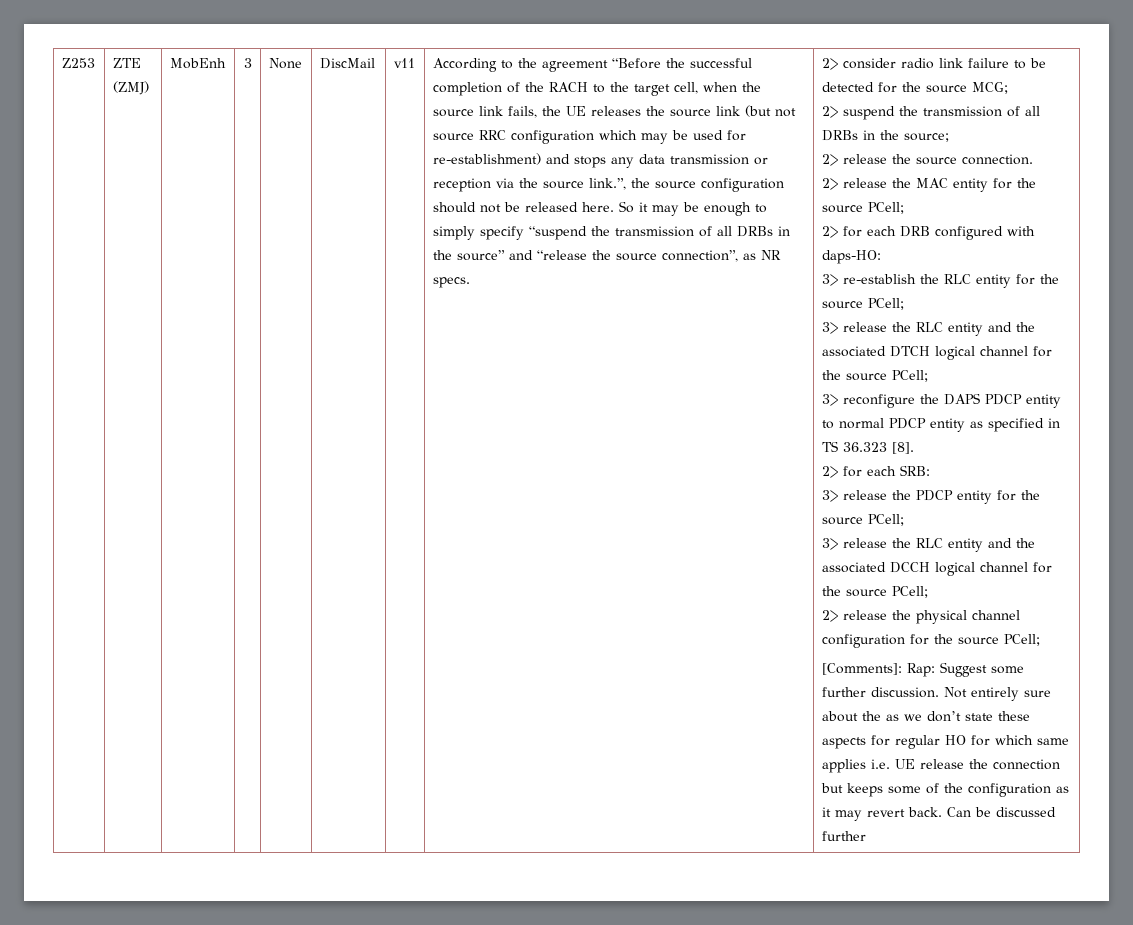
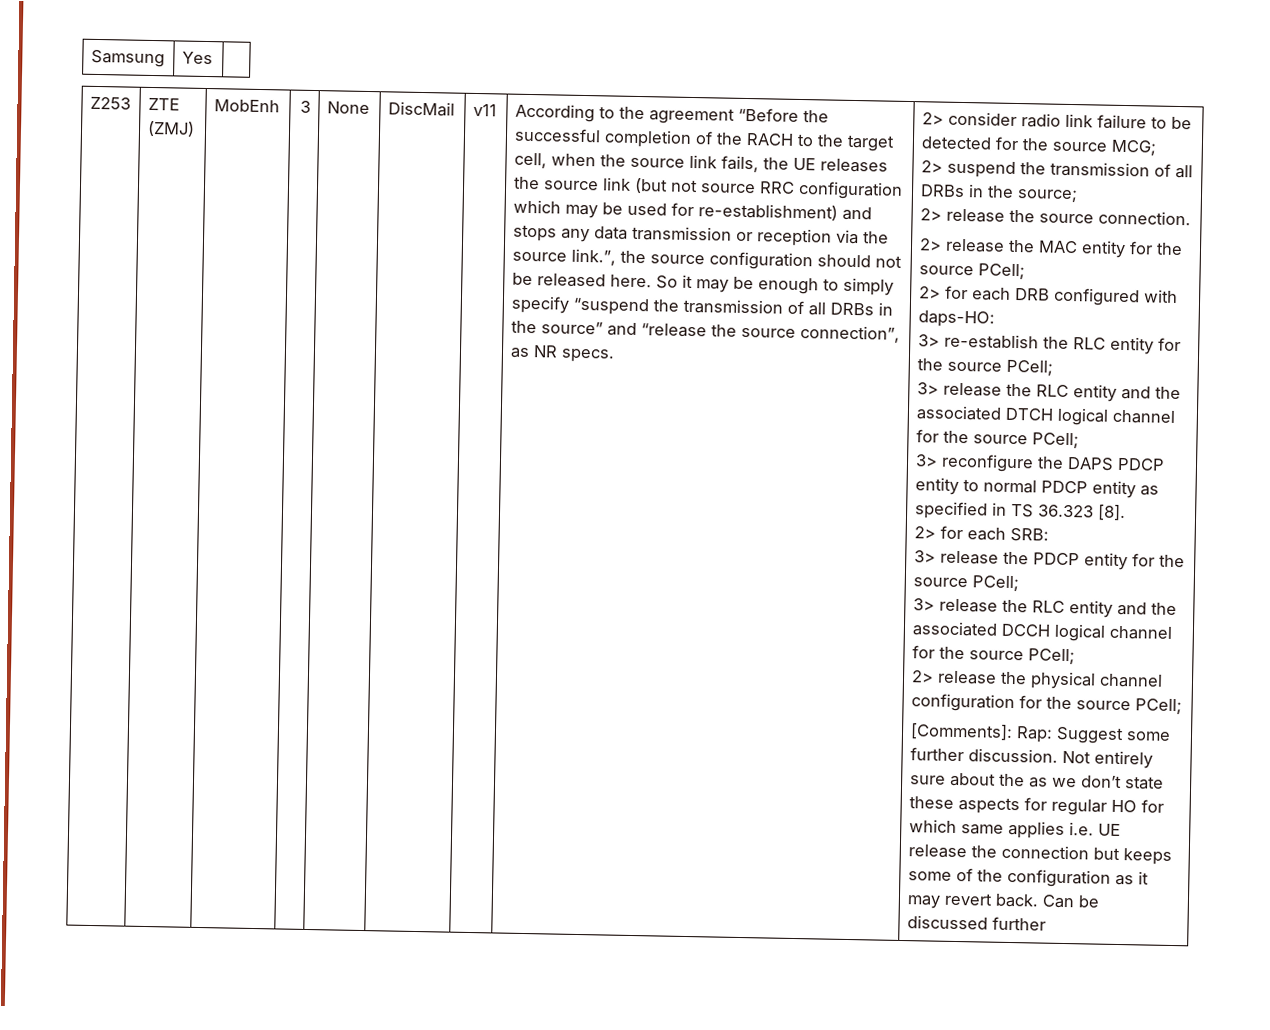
(61, 63) none -> [90,49,165,68] [181,51,213,65] Samsung | Yes | //

